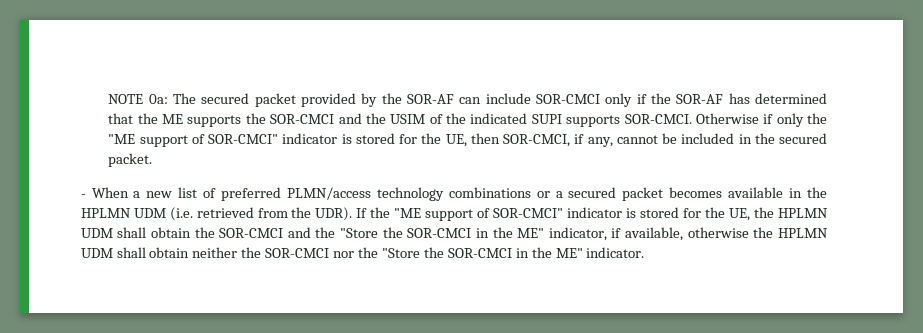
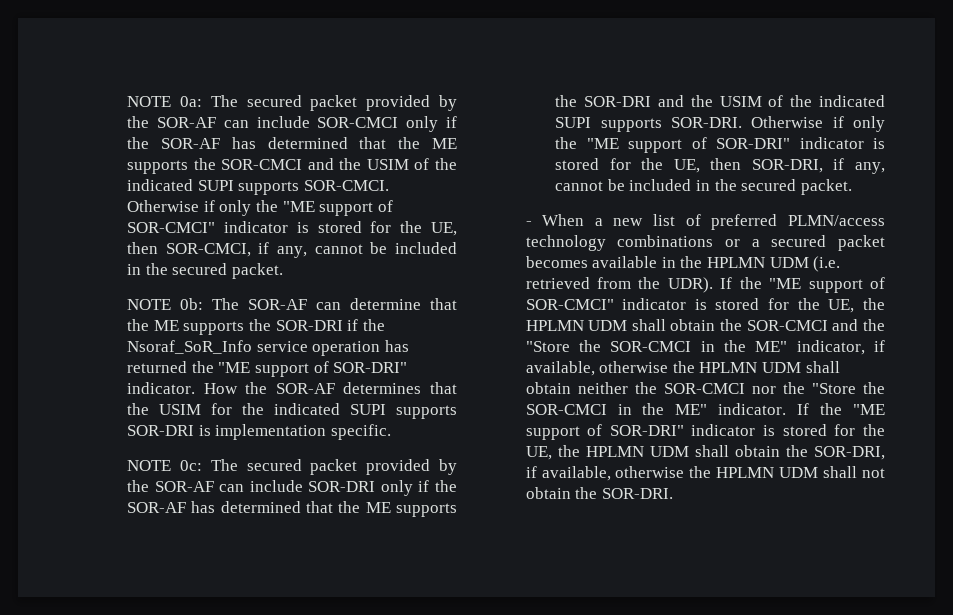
(153, 160) none -> [127,298,457,310] [127,319,385,335] [127,340,409,356] [127,361,408,377] [127,382,457,394] [127,403,457,419] [127,424,391,440] [127,459,457,475] [127,480,457,496] [127,501,457,517] [555,95,885,107] [555,116,885,132] [555,137,885,153] [555,158,885,174] [555,179,852,195] // NOTE 0b: The SOR-AF can determine that the ME supports the SOR-DRI if the Nsoraf_SoR_Info service operation has returned the "ME support of SOR-DRI" indicator. How the SOR-AF determines that the USIM for the indicated SUPI supports SOR-DRI is implementation specific. // NOTE 0c: The secured packet provided by the SOR-AF can include SOR-DRI only if the SOR-AF has determined that the ME supports the SOR-DRI and the USIM of the indicated SUPI supports SOR-DRI. Otherwise if only the "ME support of SOR-DRI" indicator is stored for the UE, then SOR-DRI, if any, cannot be included in the secured packet.
(645, 252) none -> [797,403,885,415] [525,424,885,440] [525,445,885,460] [525,466,885,481] [525,487,673,499] If the "ME support of SOR-DRI" indicator is stored for the UE, the HPLMN UDM shall obtain the SOR-DRI, if available, otherwise the HPLMN UDM shall not obtain the SOR-DRI.

